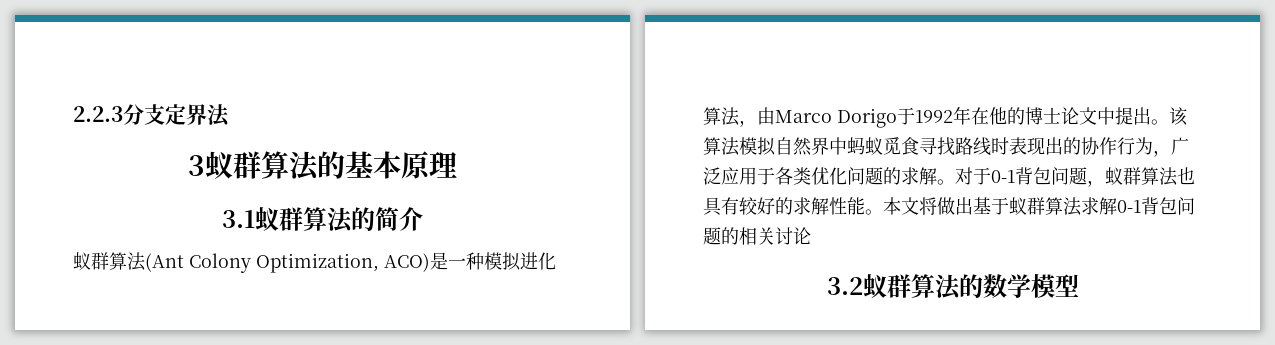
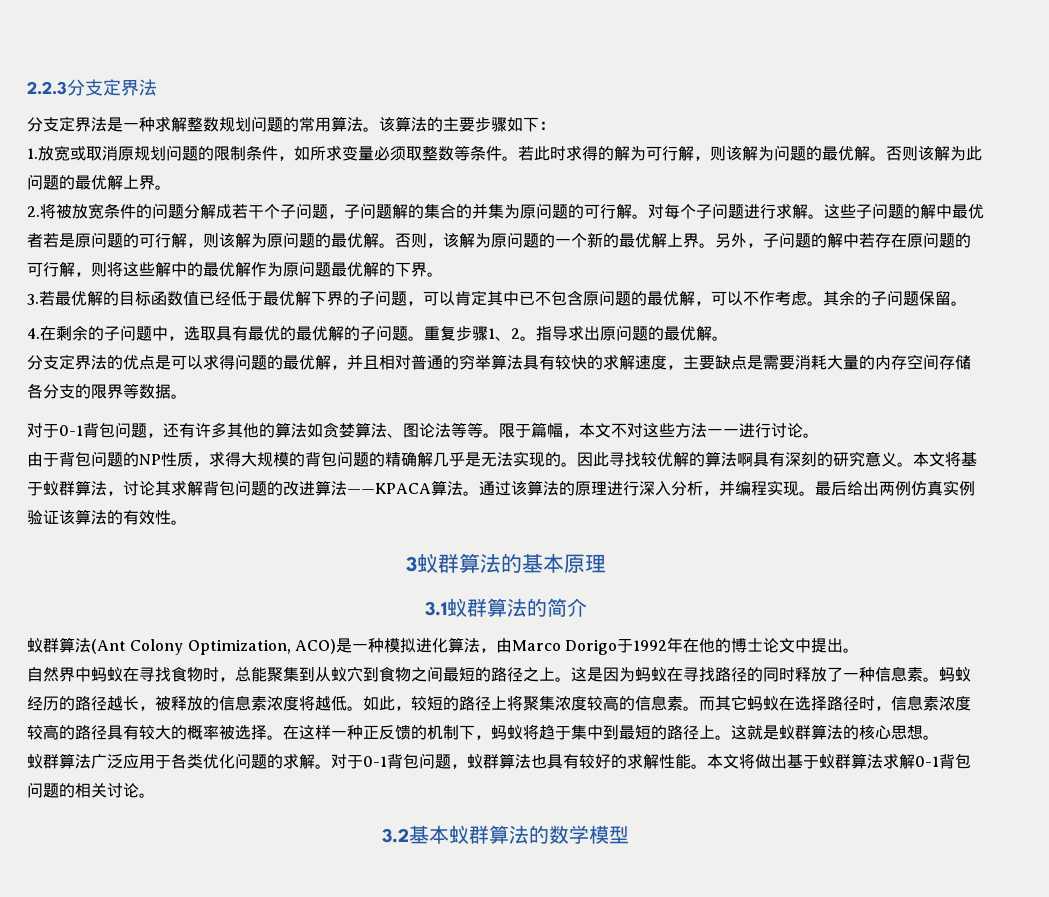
(230, 115) none -> [27,116,555,132] [27,145,982,161] [27,174,171,190] [27,203,984,219] [27,232,971,248] [27,261,443,277] [27,290,967,306] [27,325,728,341] [27,354,971,370] [27,383,187,399] [27,422,819,438] [27,451,977,467] [27,480,975,496] [27,509,187,525] // 分支定界法是一种求解整数规划问题的常用算法。该算法的主要步骤如下： // 1.放宽或取消原规划问题的限制条件，如所求变量必须取整数等条件。若此时求得的解为可行解，则该解为问题的最优解。否则该解为此问题的最优解上界。 // 2.将被放宽条件的问题分解成若干个子问题，子问题解的集合的并集为原问题的可行解。对每个子问题进行求解。这些子问题的解中最优者若是原问题的可行解，则该解为原问题的最优解。否则，该解为原问题的一个新的最优解上界。另外，子问题的解中若存在原问题的可行解，则将这些解中的最优解作为原问题最优解的下界。 // 3.若最优解的目标函数值已经低于最优解下界的子问题，可以肯定其中已不包含原问题的最优解，可以不作考虑。其余的子问题保留。 // 4.在剩余的子问题中，选取具有最优的最优解的子问题。重复步骤1、2。指导求出原问题的最优解。 // 分支定界法的优点是可以求得问题的最优解，并且相对普通的穷举算法具有较快的求解速度，主要缺点是需要消耗大量的内存空间存储各分支的限界等数据。 // 对于0-1背包问题，还有许多其他的算法如贪婪算法、图论法等等。限于篇幅，本文不对这些方法一一进行讨论。 // 由于背包问题的NP性质，求得大规模的背包问题的精确解几乎是无法实现的。因此寻找较优解的算法啊具有深刻的研究意义。本文将基于蚁群算法，讨论其求解背包问题的改进算法——KPACA算法。通过该算法的原理进行深入分析，并编程实现。最后给出两例仿真实例验证该算法的有效性。
[1169,107,1188,126] [703,137,776,156] 该算法模拟 -> (860, 650) //
[883,137,1171,157] 觅食寻找路线时表现出的协作行为， -> [123,666,971,682] [27,695,971,711] [27,724,939,740] [27,753,91,769] 在寻找食物时，总能聚集到从蚁穴到食物之间最短的路径之上。这是因为蚂蚁在寻找路径的同时释放了一种信息素。蚂蚁经历的路径越长，被释放的信息素浓度将越低。如此，较短的路径上将聚集浓度较高的信息素。而其它蚂蚁在选择路径时，信息素浓度较高的路径具有较大的概率被选择。在这样一种正反馈的机制下，蚂蚁将趋于集中到最短的路径上。这就是蚁群算法的核心思想。 // 蚁群算法
(811, 236) none -> [139,793,155,798] 。
(863, 286) none -> [409,825,449,844] 基本

